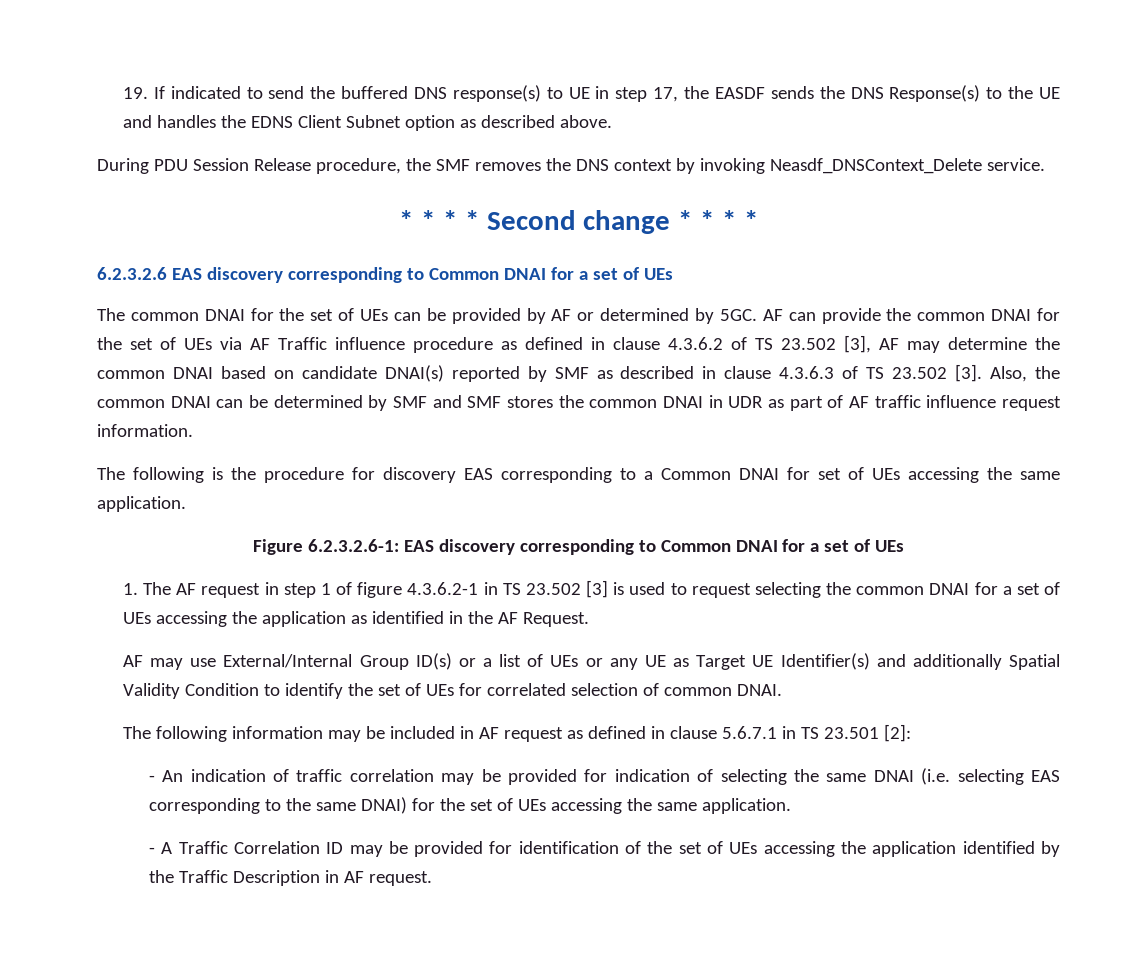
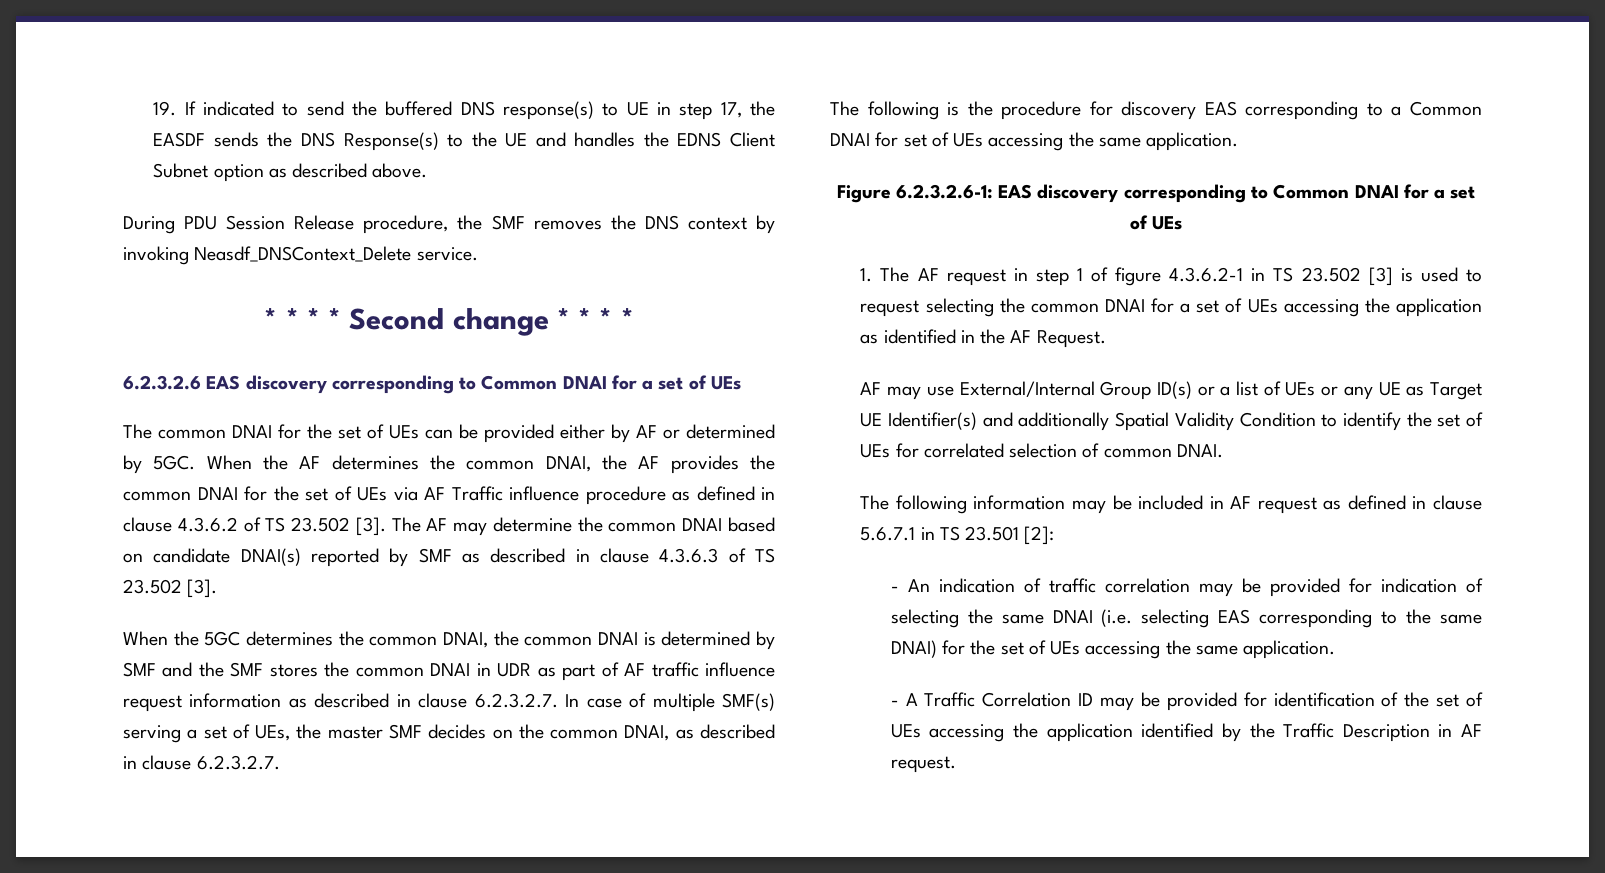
(521, 316) none -> [560,424,605,439] either
[762,308,881,324] AF can provide -> [206,455,739,474] When the AF determines the common DNAI, the AF provides
[844,335,871,353] [3], -> [355,517,421,536] [3]. The
[990,366,1060,382] [97,395,268,408] Also, the common DNAI can be -> [123,631,656,648] // When the 5GC determines the common DNAI, the common DNAI is
(462, 401) none -> [198,662,224,677] the
[97,424,193,437] information. -> [189,693,775,712] [123,724,775,743] [123,755,280,770] information as described in clause 6.2.3.2.7. In case of multiple SMF(s) serving a set of UEs, the master SMF decides on the common DNAI, as described in clause 6.2.3.2.7.

